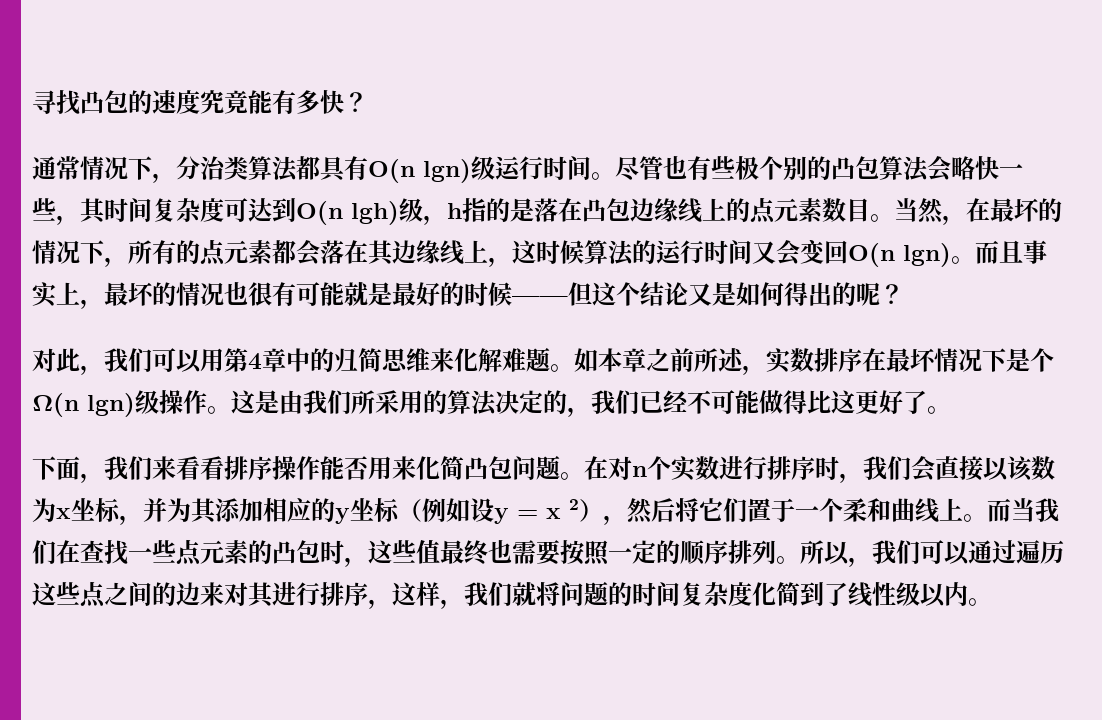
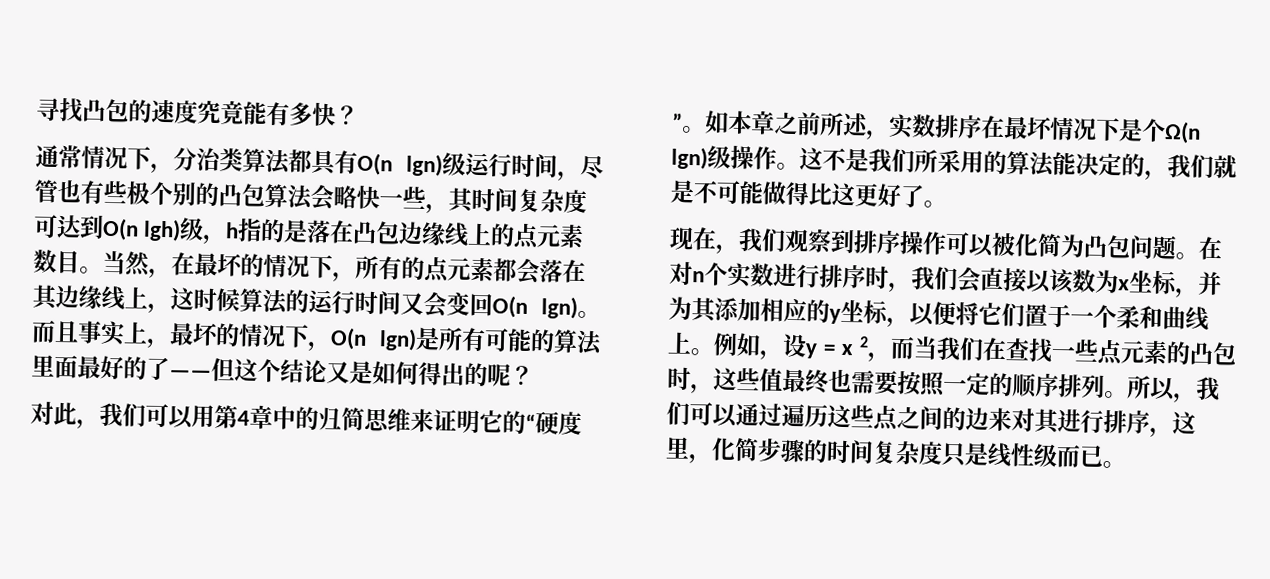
[591,172,615,180] 。 -> [557,171,581,181] ，
[224,282,512,306] 也很有可能就是最好的时候 -> [284,324,603,356] [31,354,170,381] 下，O(n lgn)是所有可能的算法里面最好的了
[454,347,550,372] 化解难题 -> [433,409,582,436] [672,112,683,130] 证明它的“硬度”
[255,390,303,414] 是由 -> [822,147,869,172] 不是
(497, 403) none -> [1052,151,1076,176] 能
[639,390,688,413] 已经 -> [1213,154,1237,179] [670,179,695,204] 就是
[32,456,464,483] 下面，我们来看看排序操作能否用来化简 -> [669,226,1085,258] 现在，我们观察到排序操作可以被化简为
[398,498,675,525] （例如设y = x 2），然后 -> [886,301,956,328] ，以便
(987, 518) none -> [713,332,869,360] [867,352,891,362] 例如，设y = x 2，
[416,581,968,609] 样，我们就将问题的时间复杂度化简到了线性级以内 -> [665,436,1104,468] 里，化简步骤的时间复杂度只是线性级而已

